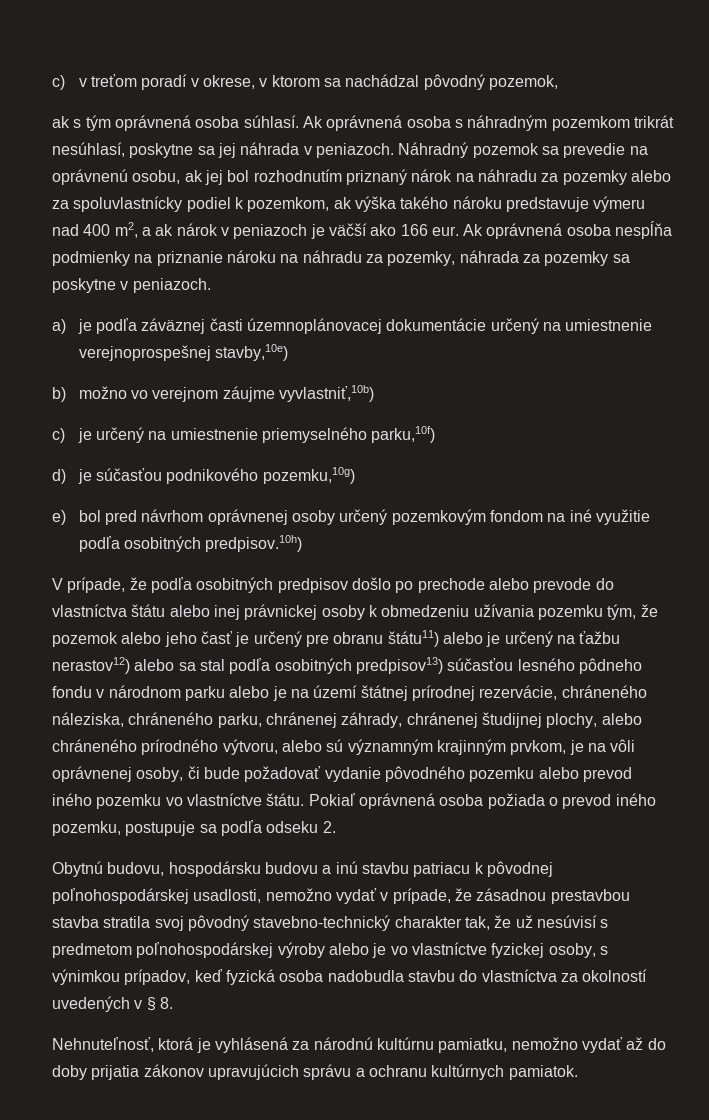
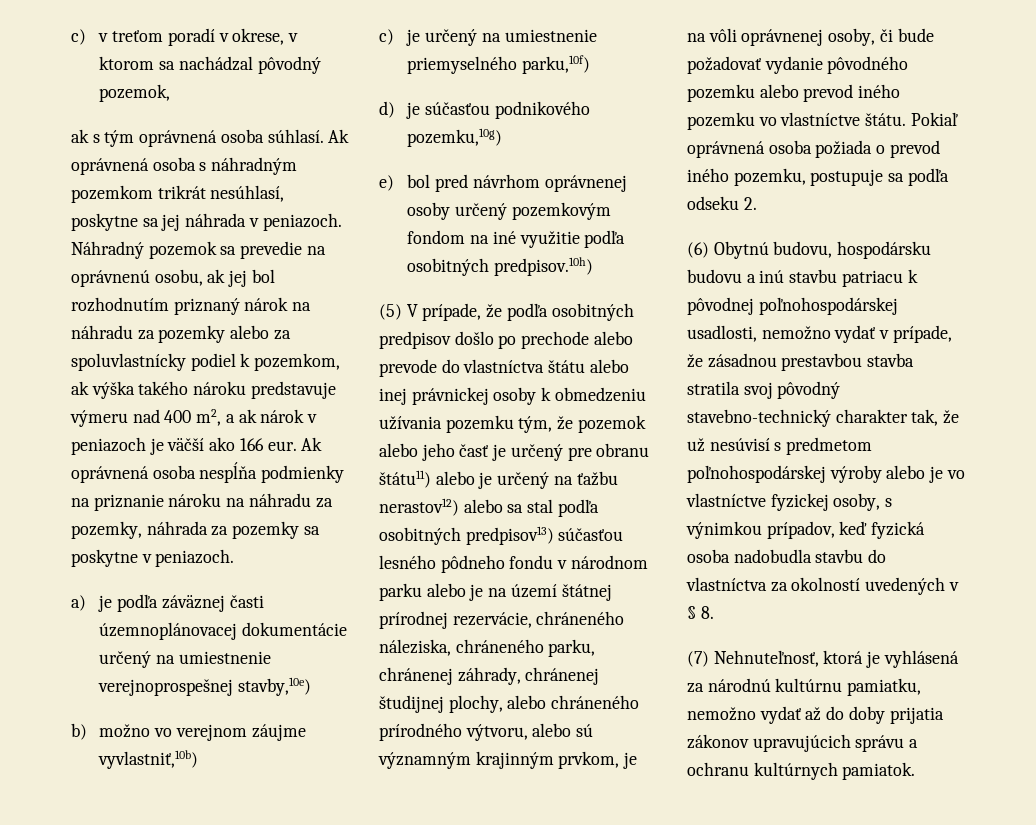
(303, 543) none -> [379,304,402,320] (5)
(336, 827) none -> [687,242,709,258] (6)
(173, 1003) none -> [687,651,709,667] (7)

